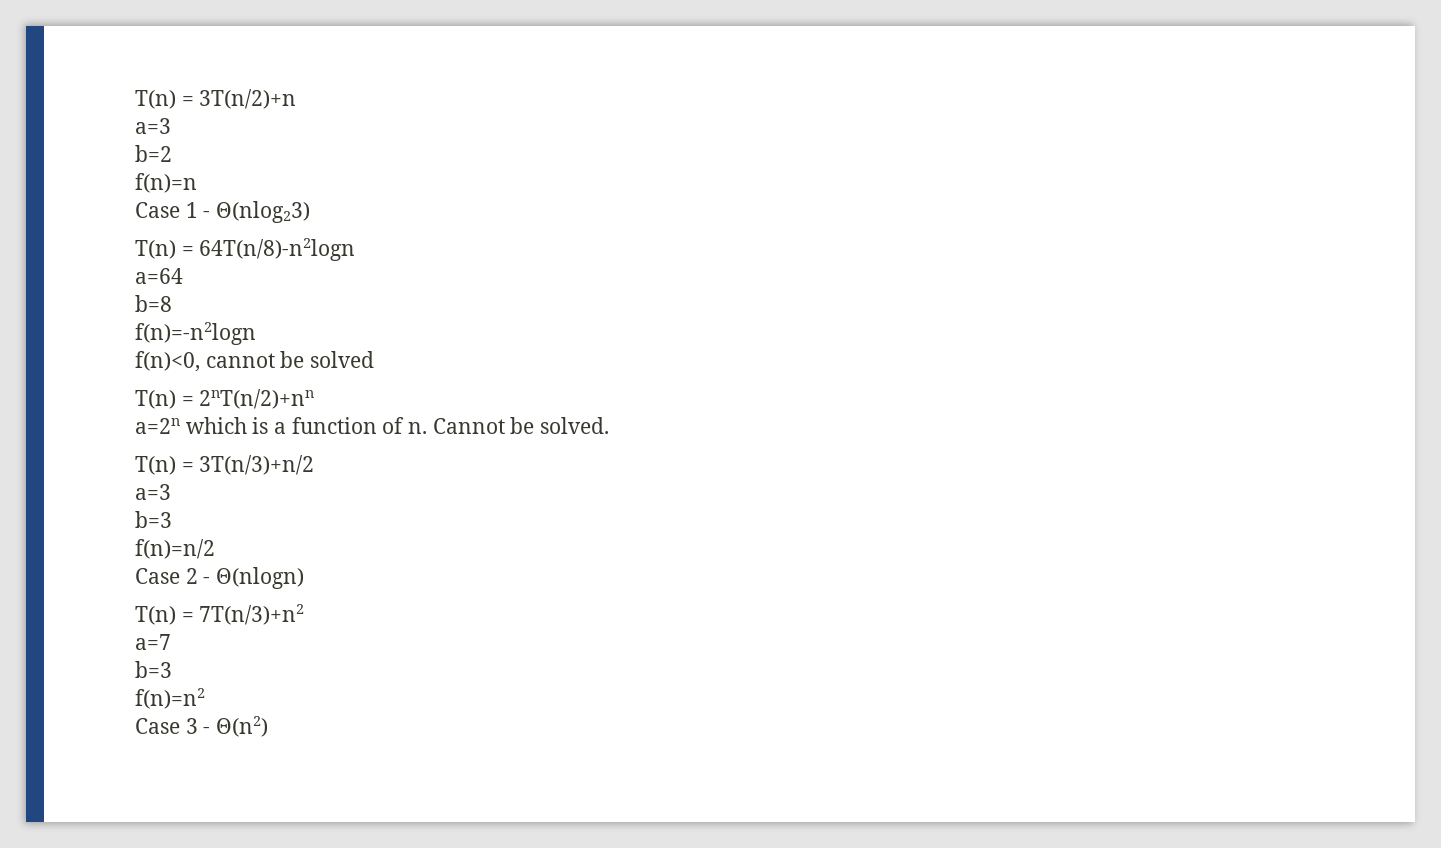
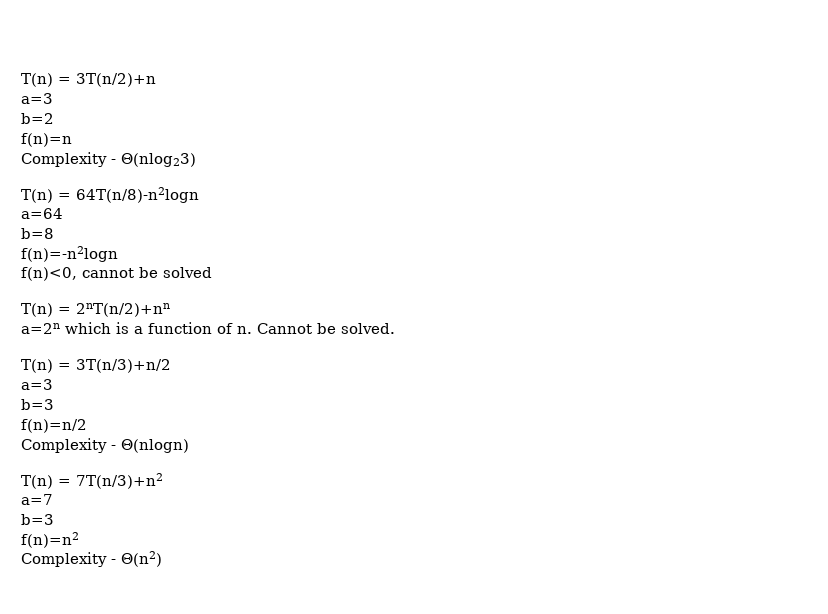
[135,202,198,218] Case 1 -> [21,152,107,167] Complexity
[135,568,198,584] Case 2 -> [21,438,107,453] Complexity
[135,718,198,734] Case 3 -> [21,552,107,567] Complexity

